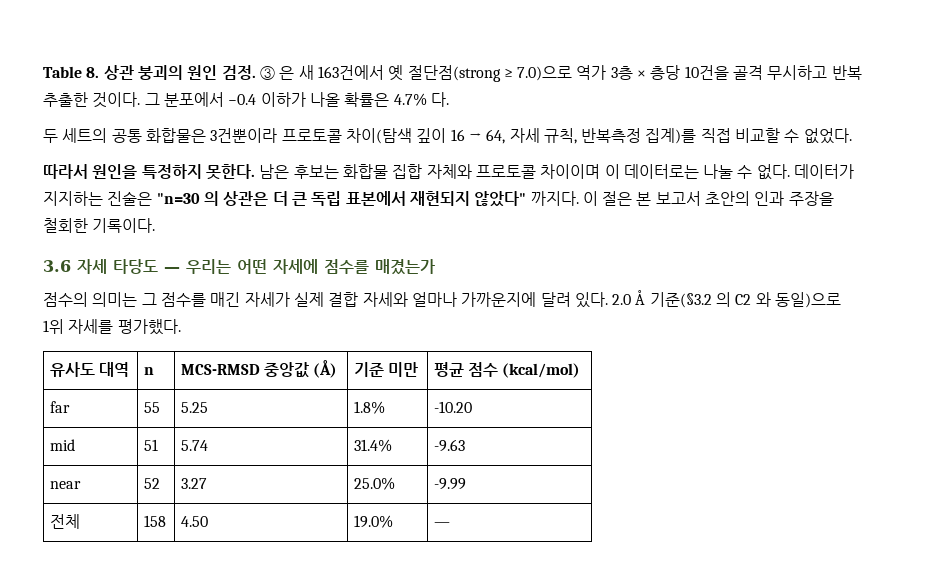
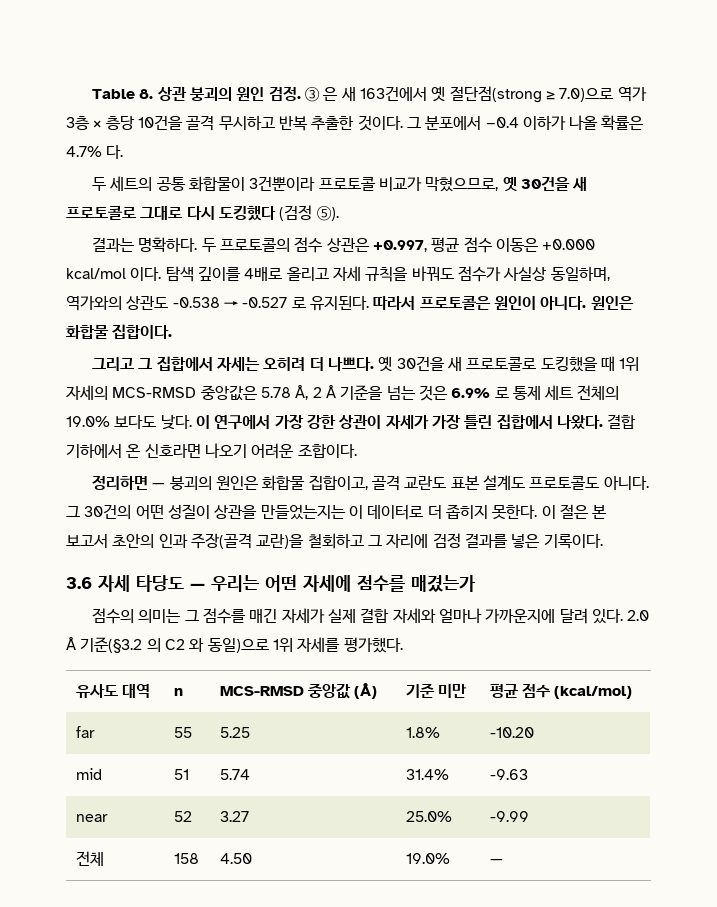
[145,128,206,143] 화합물은 -> [189,176,246,192] 화합물이
[345,128,852,144] [43,164,855,180] [43,191,579,207] 차이(탐색 깊이 16 → 64, 자세 규칙, 반복측정 집계)를 직접 비교할 수 없었다. // 따라서 원인을 특정하지 못한다. 남은 후보는 화합물 집합 자체와 프로토콜 차이이며 이 데이터로는 나눌 수 없다. 데이터가 지지하는 진술은 "n=30 의 상관은 더 큰 독립 표본에서 재현되지 않았다" 까지다. -> [378,176,588,192] [66,205,339,221] [92,237,596,253] [66,266,610,282] [66,296,634,311] [66,324,173,339] [92,356,640,372] [66,385,620,401] [66,414,637,430] [66,443,357,459] [92,475,649,491] [66,504,538,520] 비교가 막혔으므로, 옛 30건을 새 프로토콜로 그대로 다시 도킹했다 (검정 ⑤). // 결과는 명확하다. 두 프로토콜의 점수 상관은 +0.997, 평균 점수 이동은 +0.000 kcal/mol 이다. 탐색 깊이를 4배로 올리고 자세 규칙을 바꿔도 점수가 사실상 동일하며, 역가와의 상관도 -0.538 → -0.527 로 유지된다. 따라서 프로토콜은 원인이 아니다. 원인은 화합물 집합이다. // 그리고 그 집합에서 자세는 오히려 더 나쁘다. 옛 30건을 새 프로토콜로 도킹했을 때 1위 자세의 MCS-RMSD 중앙값은 5.78 Å, 2 Å 기준을 넘는 것은 6.9% 로 통제 세트 전체의 19.0% 보다도 낮다. 이 연구에서 가장 강한 상관이 자세가 가장 틀린 집합에서 나왔다. 결합 기하에서 온 신호라면 나오기 어려운 조합이다. // 정리하면 — 붕괴의 원인은 화합물 집합이고, 골격 교란도 표본 설계도 프로토콜도 아니다. 그 30건의 어떤 성질이 상관을 만들었는지는 이 데이터로 더 좁히지 못한다.
[788,191,834,206] [43,218,88,233] 주장을 철회한 -> [190,533,541,549] 주장(골격 교란)을 철회하고 그 자리에 검정 결과를 넣은

